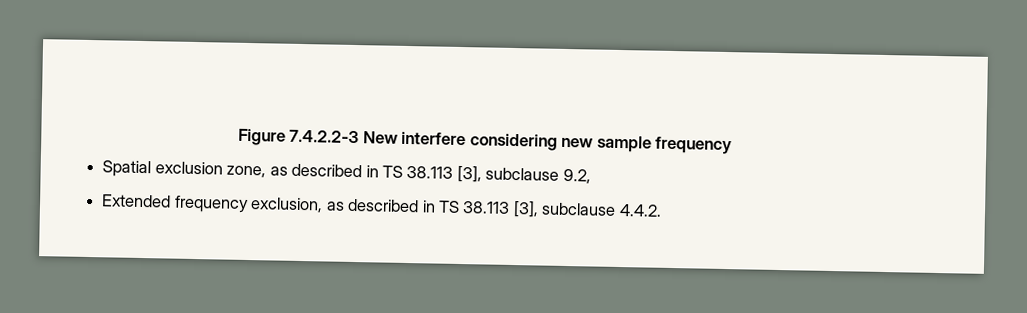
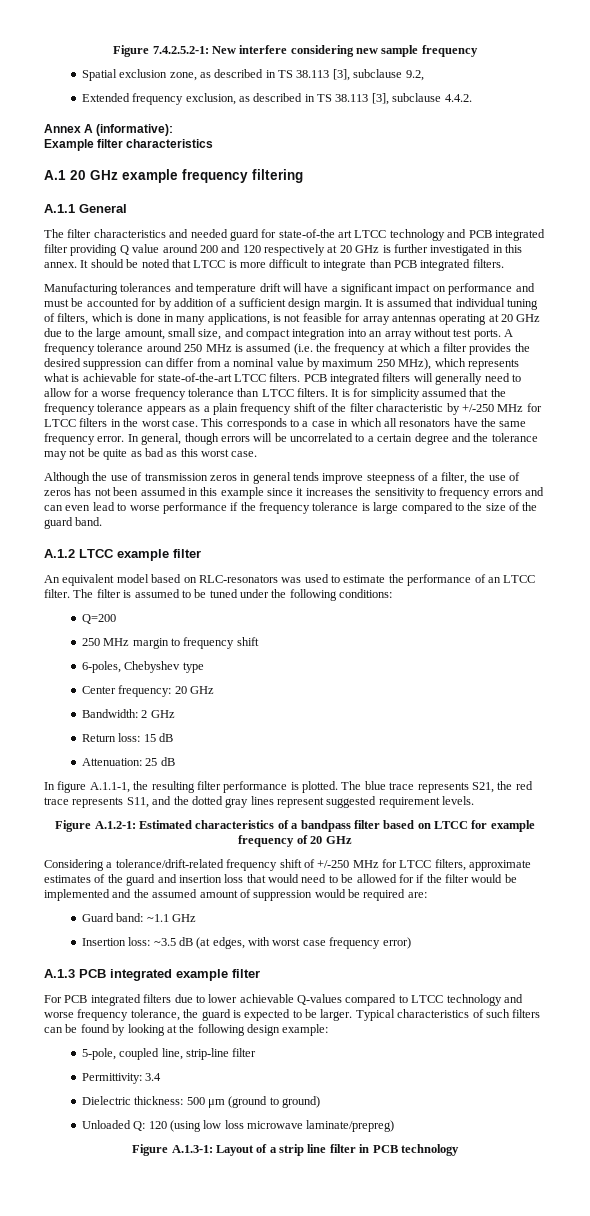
[237,128,360,146] Figure 7.4.2.2-3 -> [113,45,209,57] Figure 7.4.2.5.2-1:
(662, 210) none -> [44,124,174,136] [44,139,214,151] [44,169,303,183] [44,204,127,213] [44,229,545,241] [44,244,522,256] [44,259,504,271] [44,283,535,295] [44,298,538,310] [44,313,541,325] [44,328,513,340] [44,343,530,355] [44,358,519,370] [44,373,521,385] [44,388,506,400] [44,403,542,415] [44,418,527,430] [44,433,538,445] [44,448,258,460] [44,472,520,484] [44,487,544,499] [44,502,538,514] [44,517,103,529] [44,549,201,561] [44,574,536,586] [44,589,393,601] [81,614,116,624] [81,637,259,649] [81,661,204,673] [81,685,214,697] [81,709,175,718] [81,733,173,742] [81,757,175,766] [44,781,533,793] [44,796,475,808] [55,820,535,832] [238,835,352,847] [44,859,532,871] [44,874,517,886] [44,889,427,901] [81,913,196,922] [81,937,411,949] [44,969,260,981] [44,994,523,1006] [44,1009,541,1021] [44,1024,329,1036] [81,1048,257,1060] [81,1073,162,1084] [81,1096,321,1108] [81,1120,395,1132] [132,1144,459,1156] // Annex A (informative): // Example filter characteristics // A.1 20 GHz example frequency filtering // A.1.1 General // The filter characteristics and needed guard for state-of-the art LTCC technology and PCB integrated filter providing Q value around 200 and 120 respectively at 20 GHz is further investigated in this annex. It should be noted that LTCC is more difficult to integrate than PCB integrated filters. // Manufacturing tolerances and temperature drift will have a significant impact on performance and must be accounted for by addition of a sufficient design margin. It is assumed that individual tuning of filters, which is done in many applications, is not feasible for array antennas operating at 20 GHz due to the large amount, small size, and compact integration into an array without test ports. A frequency tolerance around 250 MHz is assumed (i.e. the frequency at which a filter provides the desired suppression can differ from a nominal value by maximum 250 MHz), which represents what is achievable for state-of-the-art LTCC filters. PCB integrated filters will generally need to allow for a worse frequency tolerance than LTCC filters. It is for simplicity assumed that the frequency tolerance appears as a plain frequency shift of the filter characteristic by +/-250 MHz for LTCC filters in the worst case. This corresponds to a case in which all resonators have the same frequency error. In general, though errors will be uncorrelated to a certain degree and the tolerance may not be quite as bad as this worst case. // Although the use of transmission zeros in general tends improve steepness of a filter, the use of zeros has not been assumed in this example since it increases the sensitivity to frequency errors and can even lead to worse performance if the frequency tolerance is large compared to the size of the guard band. // A.1.2 LTCC example filter // An equivalent model based on RLC-resonators was used to estimate the performance of an LTCC filter. The filter is assumed to be tuned under the following conditions: // Q=200 // 250 MHz margin to frequency shift // 6-poles, Chebyshev type // Center frequency: 20 GHz // Bandwidth: 2 GHz // Return loss: 15 dB // Attenuation: 25 dB // In figure A.1.1-1, the resulting filter performance is plotted. The blue trace represents S21, the red trace represents S11, and the dotted gray lines represent suggested requirement levels. // Figure A.1.2-1: Estimated characteristics of a bandpass filter based on LTCC for example frequency of 20 GHz // Considering a tolerance/drift-related frequency shift of +/-250 MHz for LTCC filters, approximate estimates of the guard and insertion loss that would need to be allowed for if the filter would be implemented and the assumed amount of suppression would be required are: // Guard band: ~1.1 GHz // Insertion loss: ~3.5 dB (at edges, with worst case frequency error) // A.1.3 PCB integrated example filter // For PCB integrated filters due to lower achievable Q-values compared to LTCC technology and worse frequency tolerance, the guard is expected to be larger. Typical characteristics of such filters can be found by looking at the following design example: // 5-pole, coupled line, strip-line filter // Permittivity: 3.4 // Dielectric thickness: 500 μm (ground to ground) // Unloaded Q: 120 (using low loss microwave laminate/prepreg) // Figure A.1.3-1: Layout of a strip line filter in PCB technology

